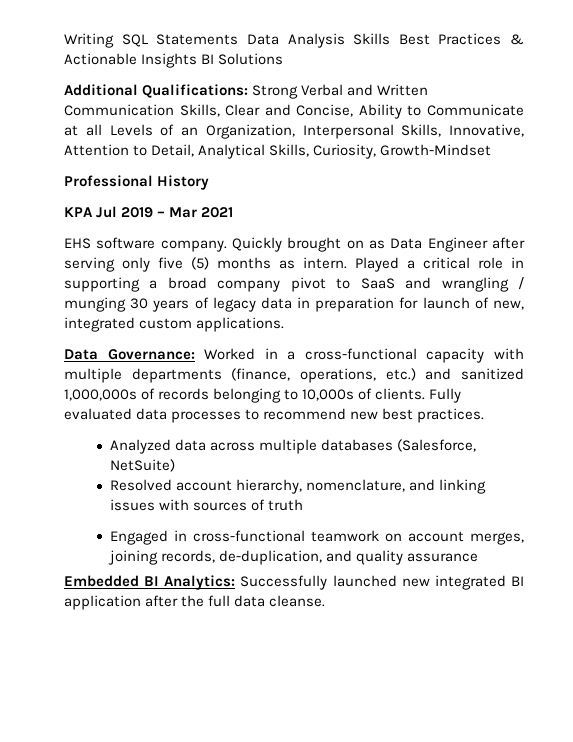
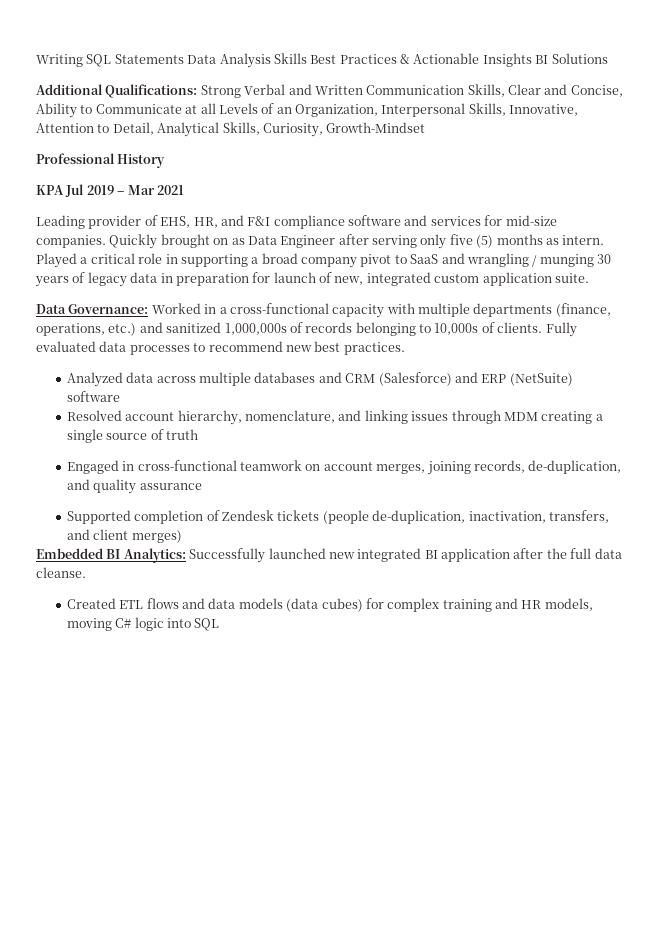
[64,237,227,252] EHS software company. -> [36,215,557,229] [36,235,106,248] Leading provider of EHS, HR, and F&I compliance software and services for mid-size companies.
[196,317,285,332] applications. -> [482,272,589,286] application suite.
[397,439,477,452] [110,459,176,472] (Salesforce, NetSuite) -> [318,372,573,386] [66,391,120,402] and CRM (Salesforce) and ERP (NetSuite) software
[159,499,248,511] with sources -> [451,410,603,424] [66,429,148,443] through MDM creating a single source
(479, 557) none -> [66,510,609,524] [66,529,182,543] // Supported completion of Zendesk tickets (people de-duplication, inactivation, transfers, and client merges)
(326, 601) none -> [66,598,593,612] [66,617,220,631] // Created ETL flows and data models (data cubes) for complex training and HR models, moving C# logic into SQL

